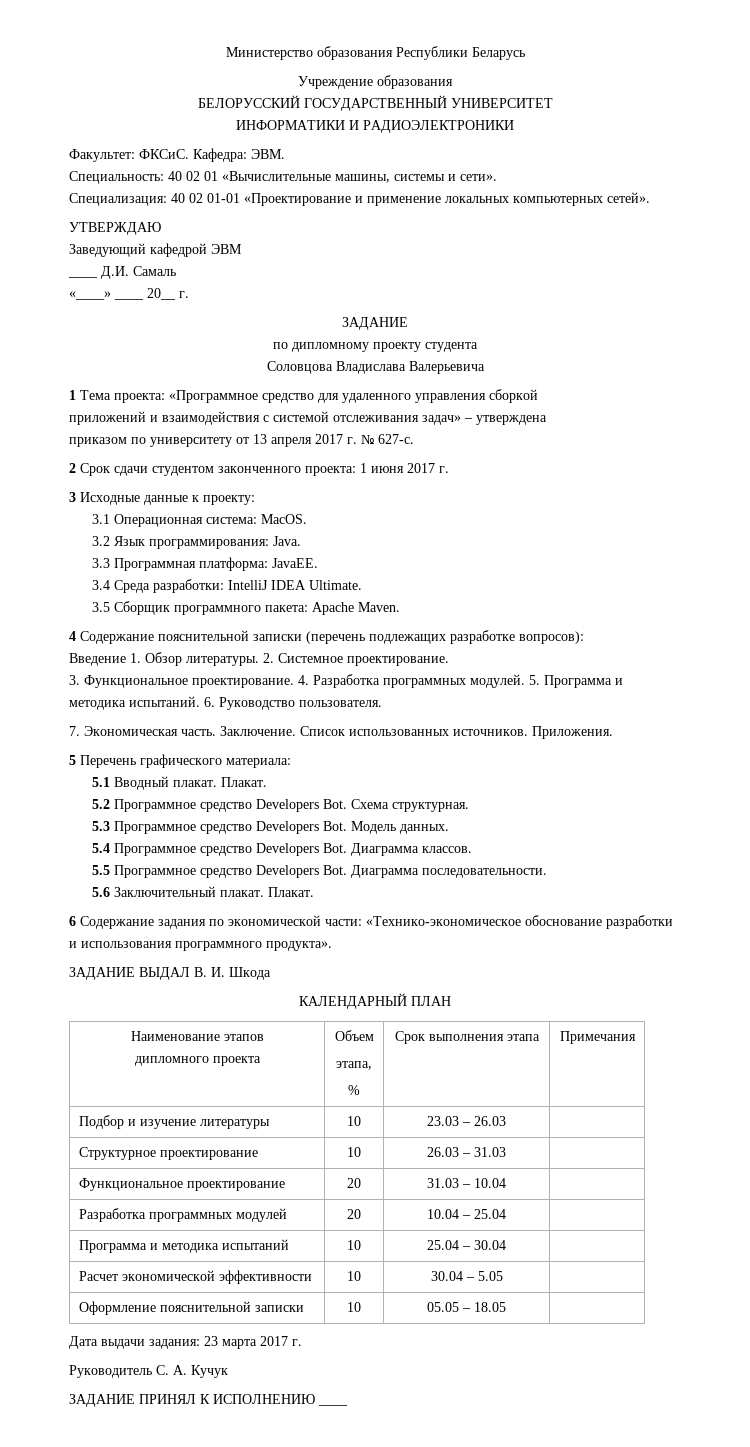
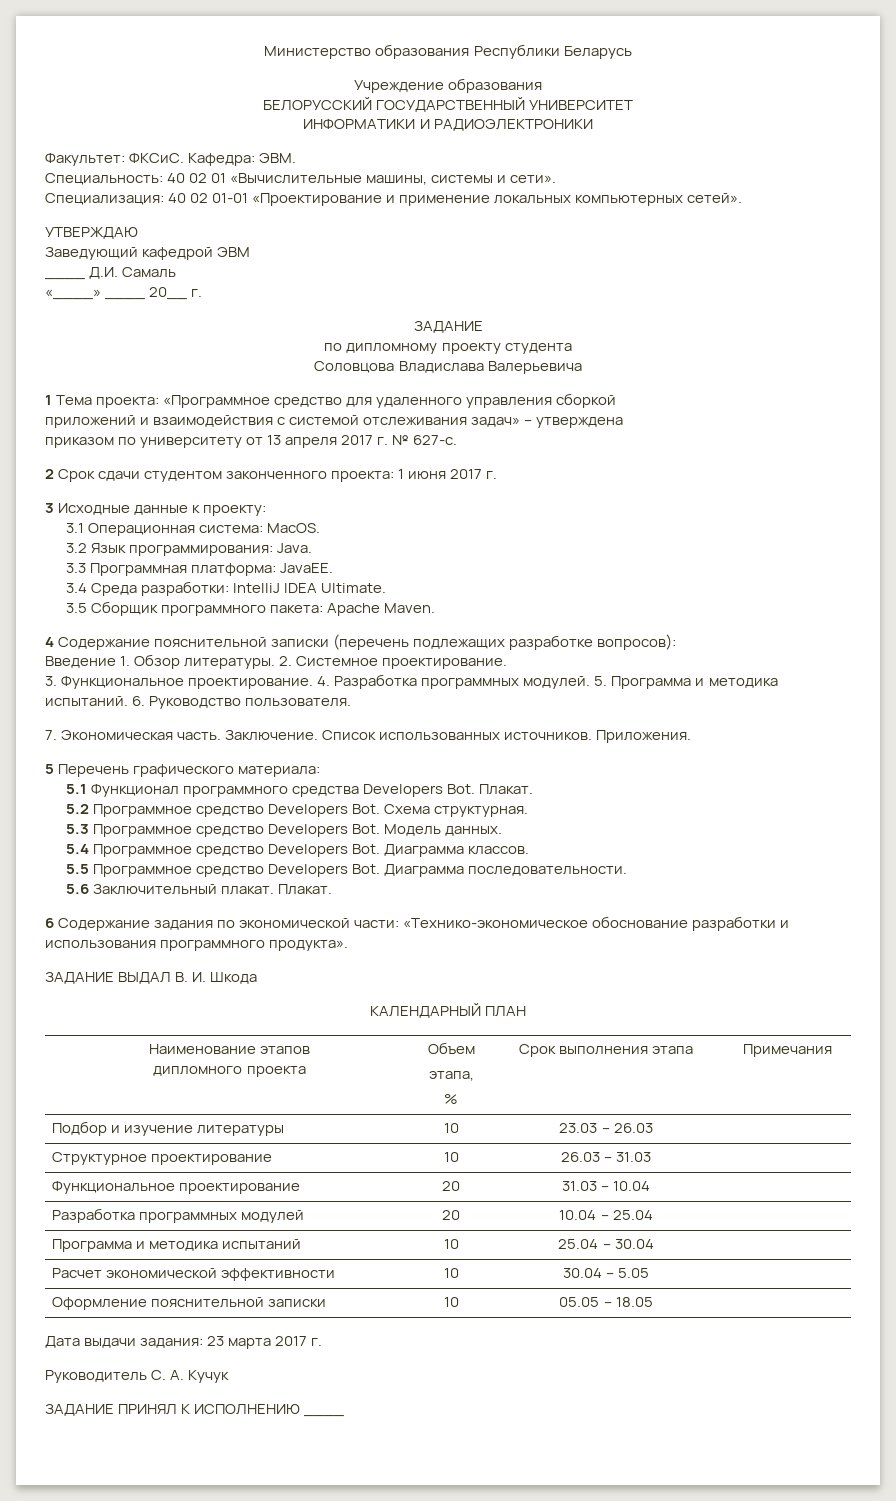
[113,776,217,790] Вводный плакат. -> [90,784,476,797] Функционал программного средства Developers Bot.

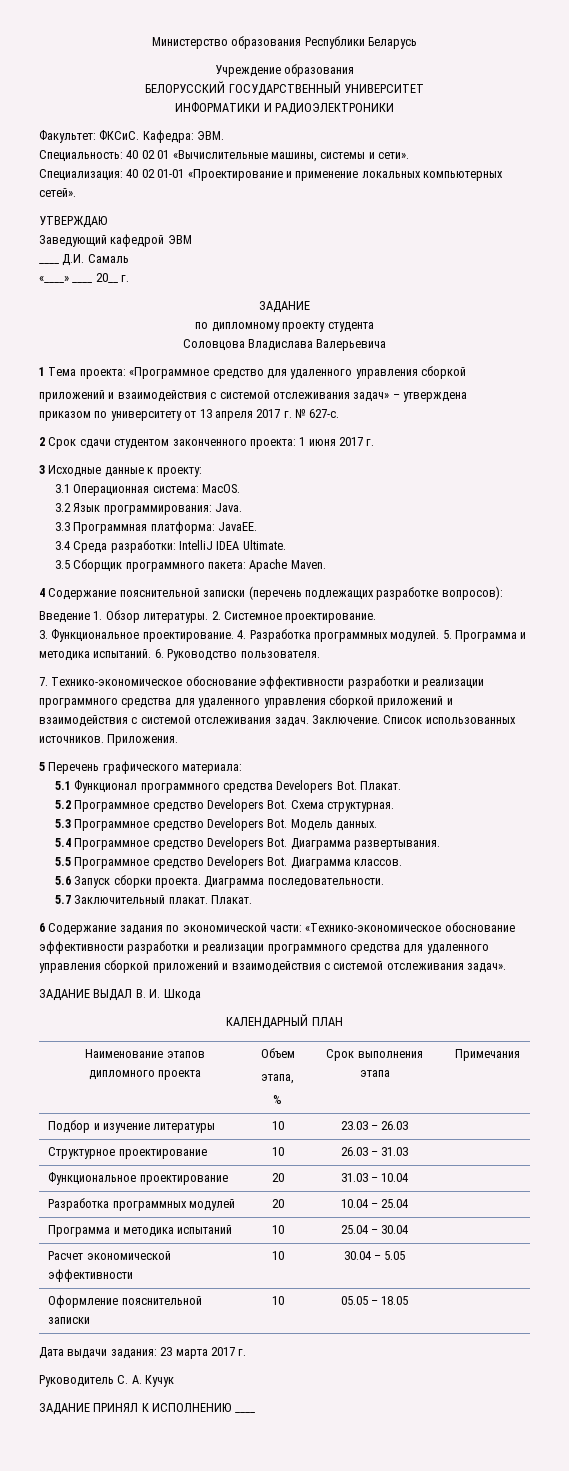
[61,730,222,740] Экономическая часть. -> [51,676,485,689] [39,695,453,708] [39,715,309,727] Технико-экономическое обоснование эффективности разработки и реализации программного средства для удаленного управления сборкой приложений и взаимодействия с системой отслеживания задач.
[468,846,530,855] классов. -> [354,840,441,850] развертывания.
(465, 870) none -> [354,859,403,866] [54,875,265,888] классов. // 5.6 Запуск сборки проекта. Диаграмма
[65,884,89,894] 5.6 -> [54,895,71,904] 5.7
[692,916,790,931] [45,940,349,951] разработки и использования программного продукта». -> [39,941,489,954] [39,960,506,973] эффективности разработки и реализации программного средства для удаленного управления сборкой приложений и взаимодействия с системой отслеживания задач».

